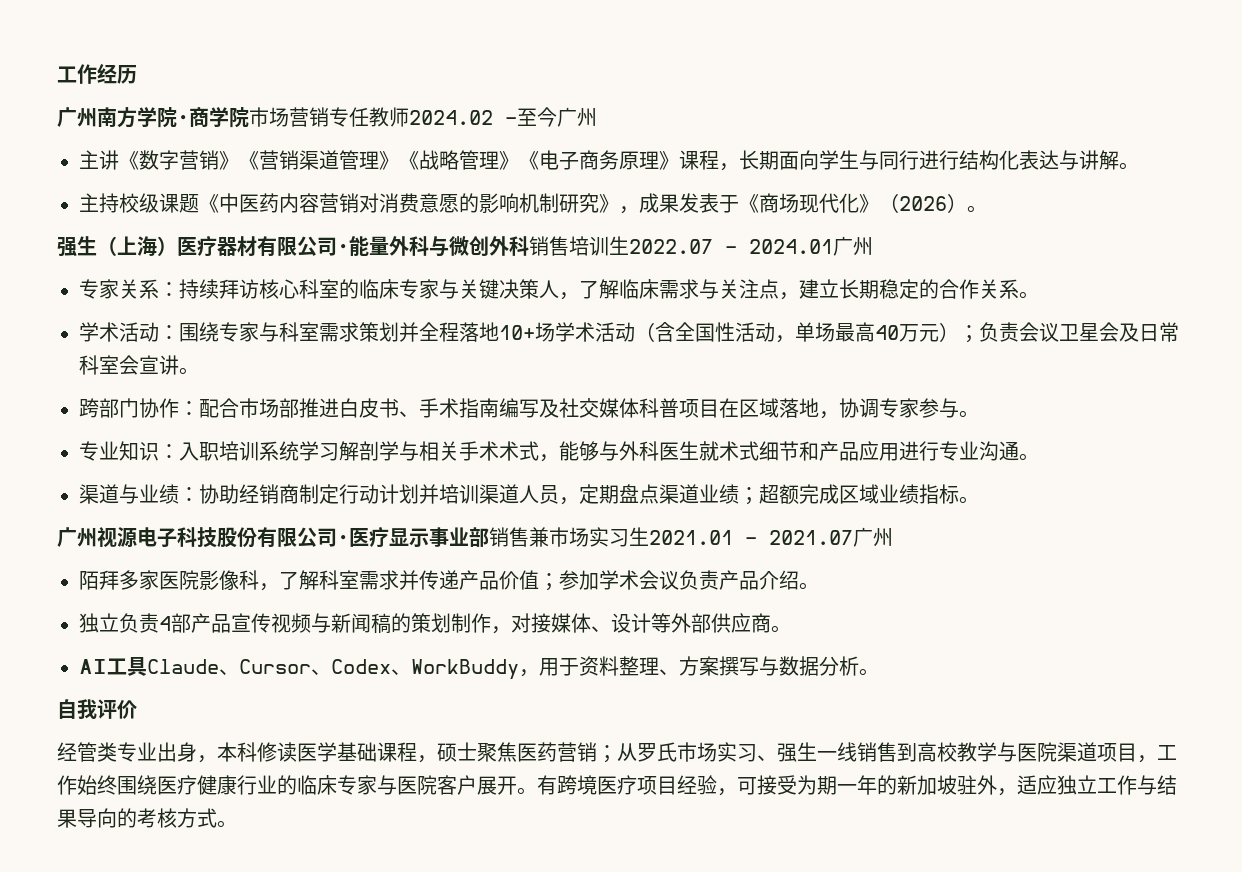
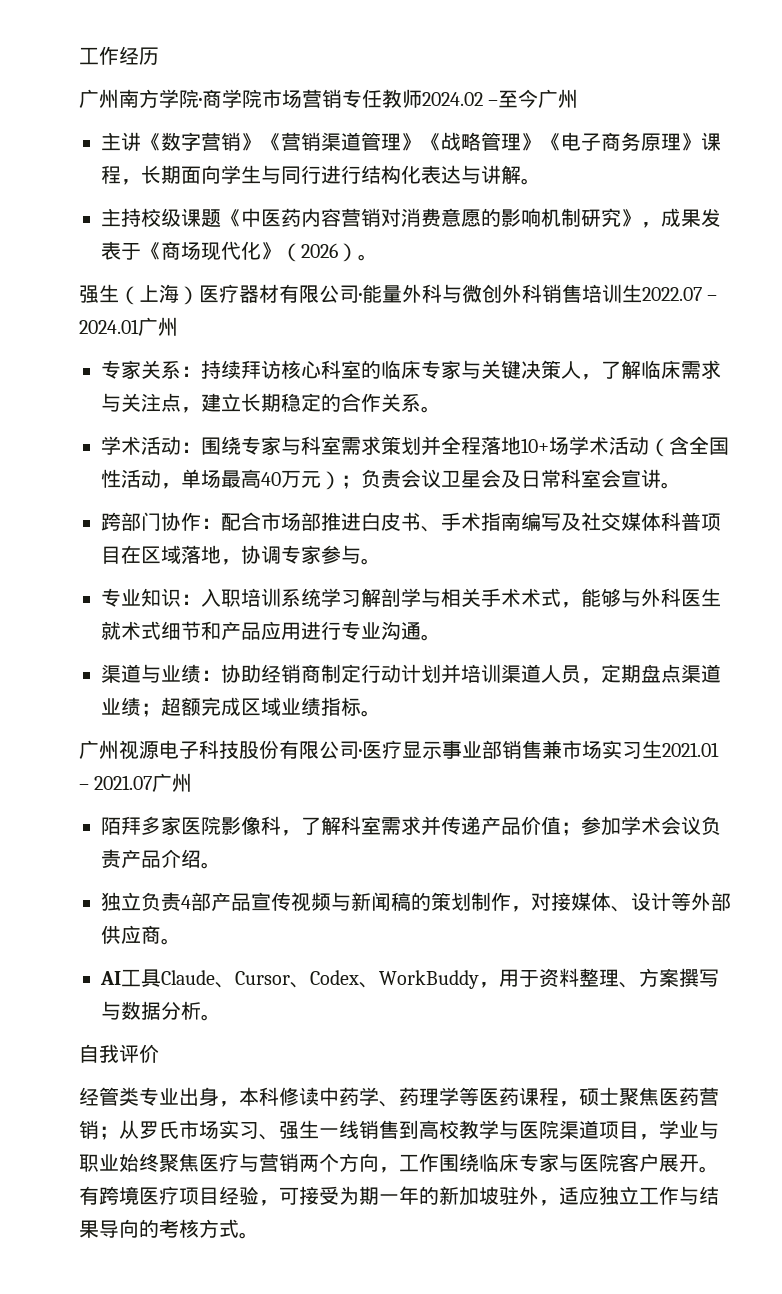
[297,742,377,762] 医学基础 -> [319,1087,519,1107] 中药学、药理学等医药
[1157,745,1177,760] [57,775,297,795] 工作始终围绕医疗健康行业的 -> [659,1120,719,1139] [79,1153,479,1173] 学业与职业始终聚焦医疗与营销两个方向，工作围绕

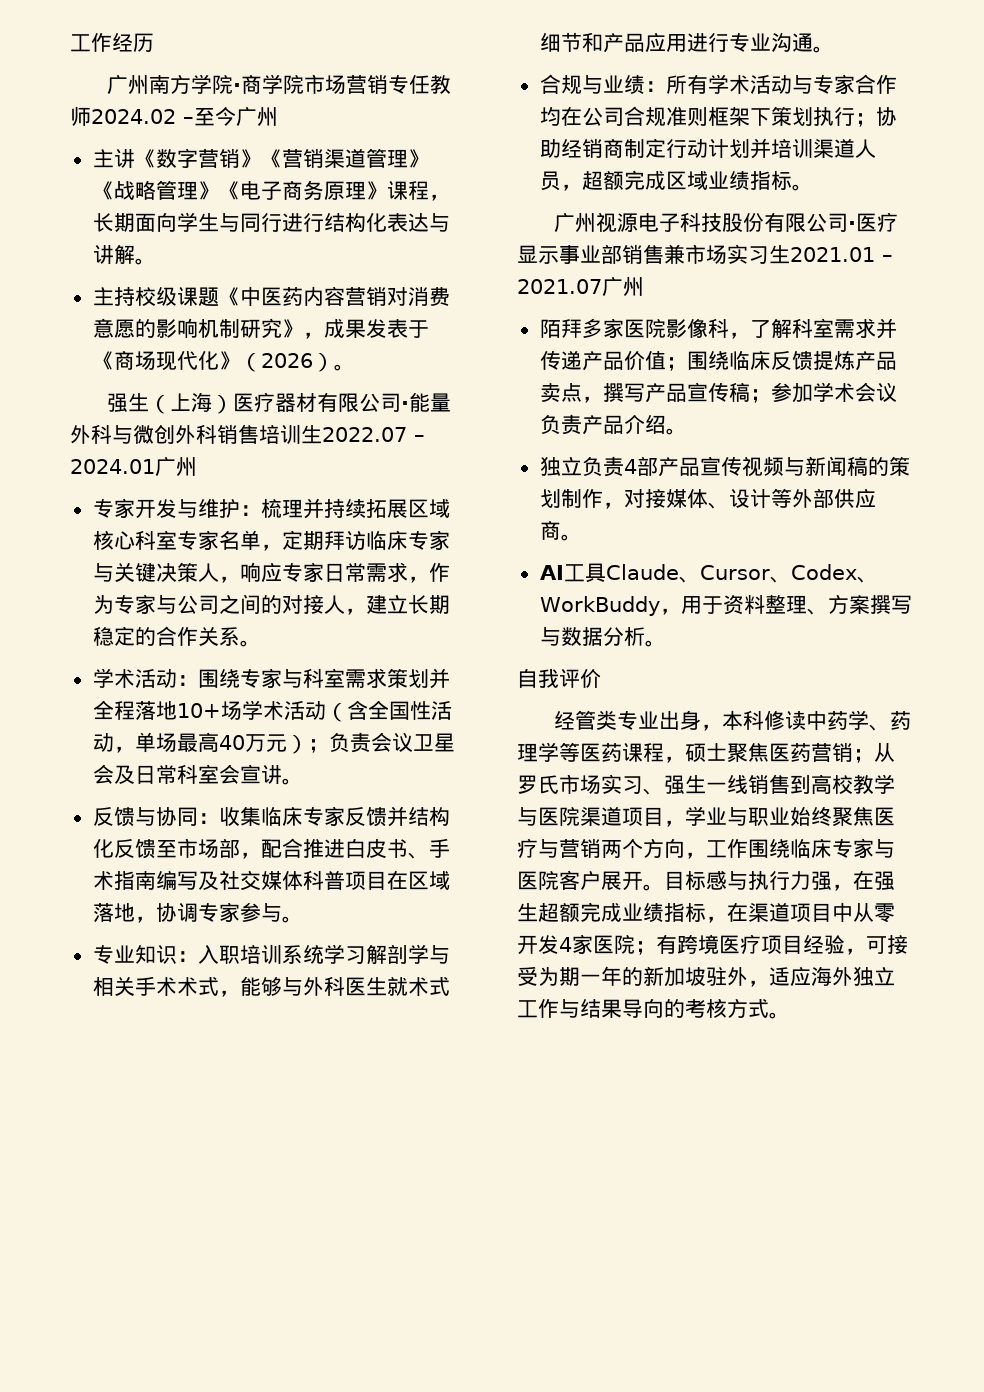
[141,360,381,379] 关系：持续拜访核心科室的 -> [134,498,450,519] [92,530,366,551] 开发与维护：梳理并持续拓展区域核心科室专家名单，定期拜访
[601,360,721,379] [101,393,181,412] 了解临床需求与关注点 -> [239,562,450,583] [92,594,345,614] 响应专家日常需求，作为专家与公司之间的对接人
[101,512,321,531] 跨部门协作：配合市场部 -> [92,806,450,827] [92,838,303,859] 反馈与协同：收集临床专家反馈并结构化反馈至市场部，配合
[101,664,141,683] 渠道 -> [539,74,582,94] 合规
(221, 675) none -> [665,74,897,94] [539,106,876,127] 所有学术活动与专家合作均在公司合规准则框架下策划执行；
[601,664,721,683] [101,697,161,717] 定期盘点渠道业绩； -> (582, 187) none
(581, 829) none -> [686,350,897,371] [539,382,771,403] 围绕临床反馈提炼产品卖点，撰写产品宣传稿；
(719, 1169) none -> [664,870,895,891] [517,902,895,923] [517,934,656,955] 目标感与执行力强，在强生超额完成业绩指标，在渠道项目中从零开发4家医院；
(599, 1195) none -> [811,966,853,986] 海外

